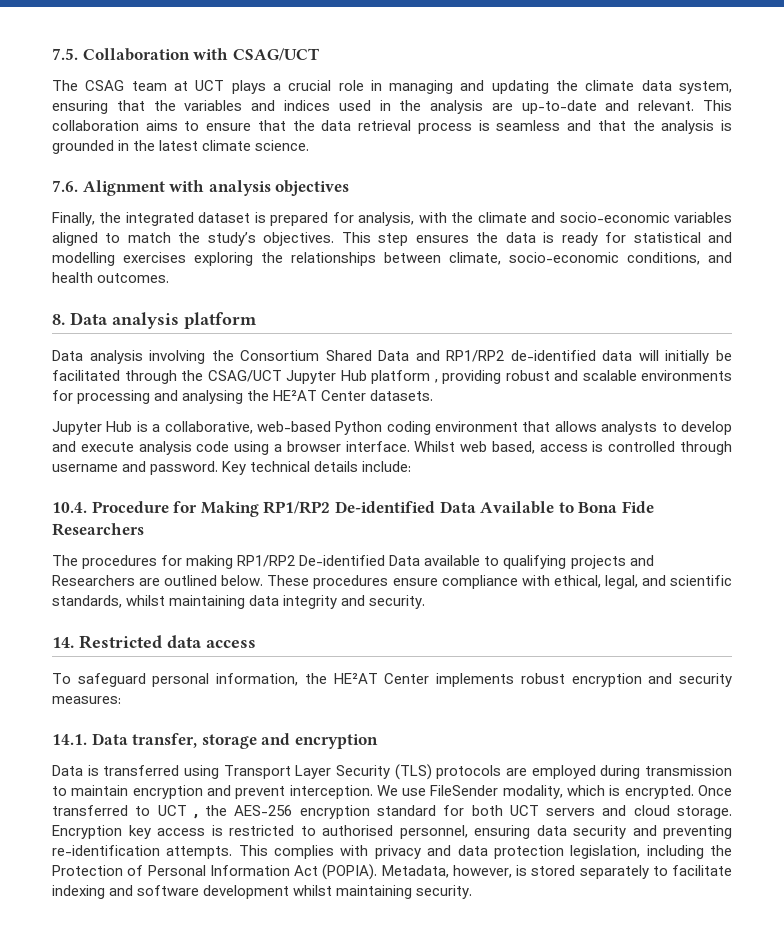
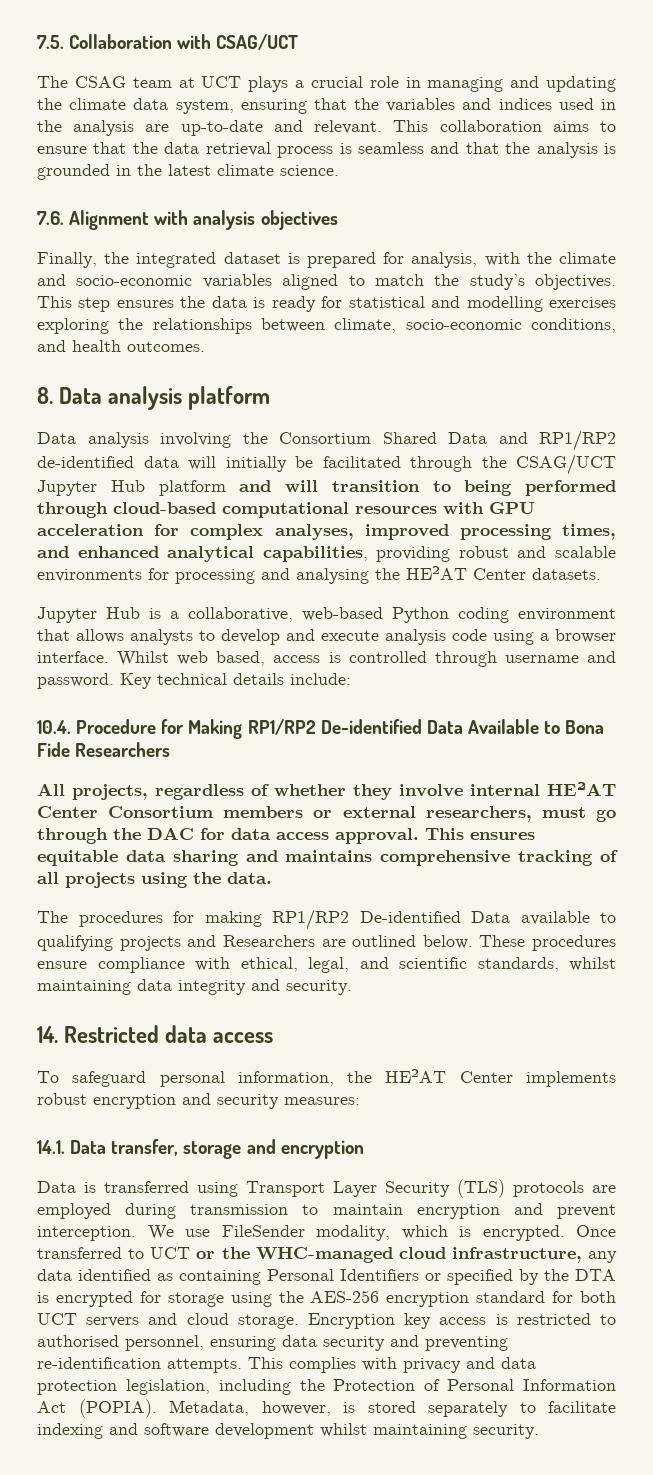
[434,379,438,383] , -> [239,480,616,496] [37,502,535,518] [37,524,616,540] [37,546,368,562] and will transition to being performed through cloud-based computational resources with GPU acceleration for complex analyses, improved processing times, and enhanced analytical capabilities,
(144, 529) none -> [37,782,616,800] [37,806,616,822] [37,827,535,844] [37,850,618,866] [37,872,272,888] // All projects, regardless of whether they involve internal HE²AT Center Consortium members or external researchers, must go through the DAC for data access approval. This ensures equitable data sharing and maintains comprehensive tracking of all projects using the data.
[193,814,198,819] , -> [196,1247,617,1263] [37,1269,616,1285] [37,1291,272,1307] or the WHC-managed cloud infrastructure, any data identified as containing Personal Identifiers or specified by the DTA is encrypted for storage using

